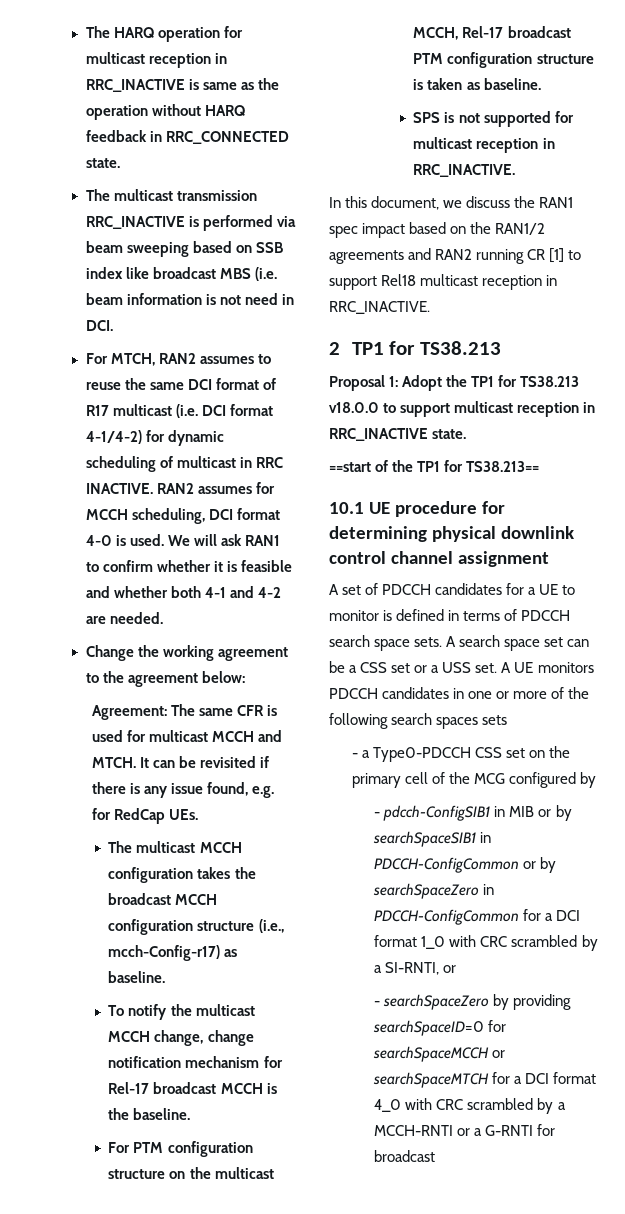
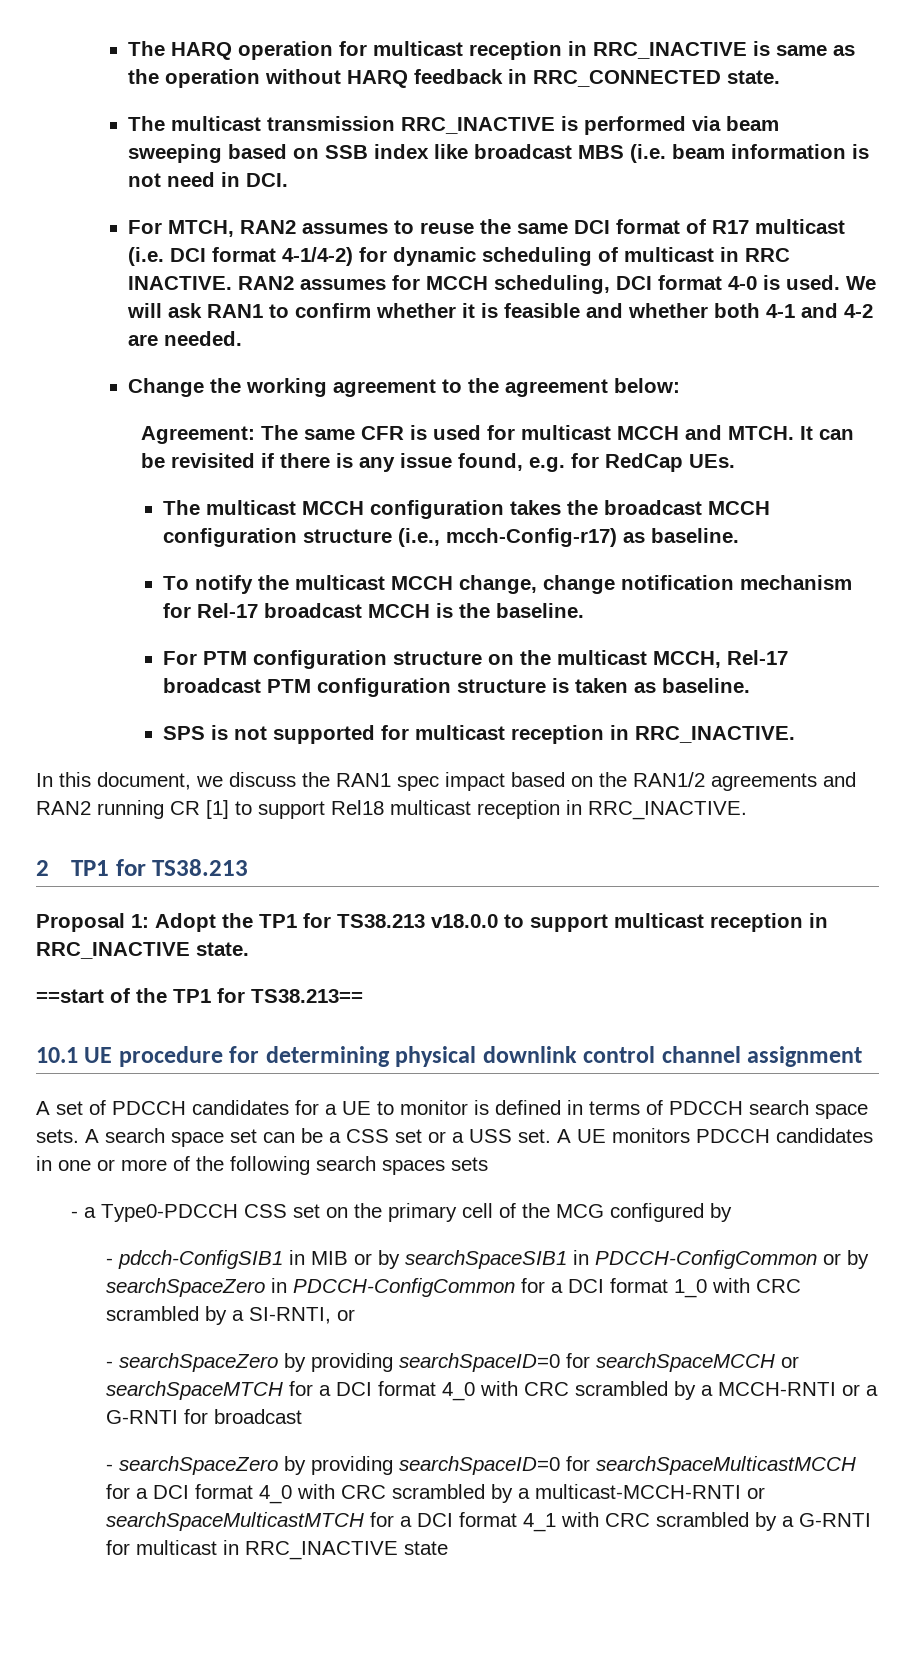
(436, 1156) none -> [105,1456,856,1475] [105,1484,765,1504] [105,1512,871,1532] [105,1540,448,1560] // - searchSpaceZero by providing searchSpaceID=0 for searchSpaceMulticastMCCH for a DCI format 4_0 with CRC scrambled by a multicast-MCCH-RNTI or searchSpaceMulticastMTCH for a DCI format 4_1 with CRC scrambled by a G-RNTI for multicast in RRC_INACTIVE state

